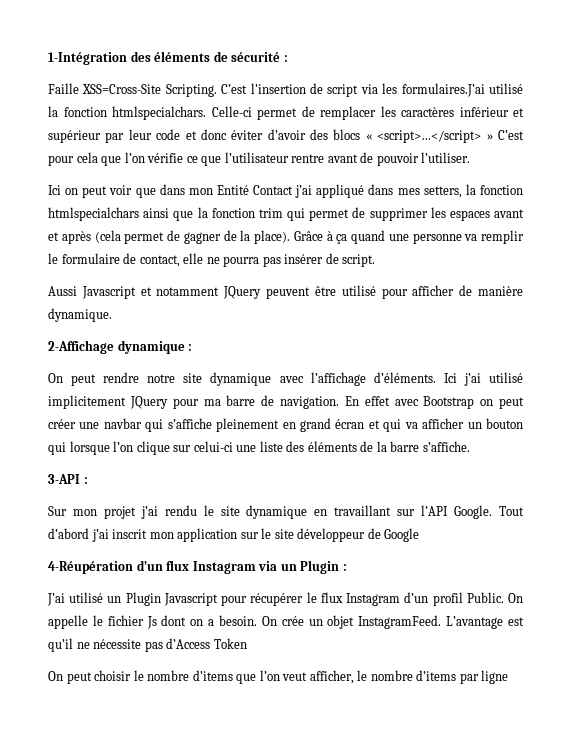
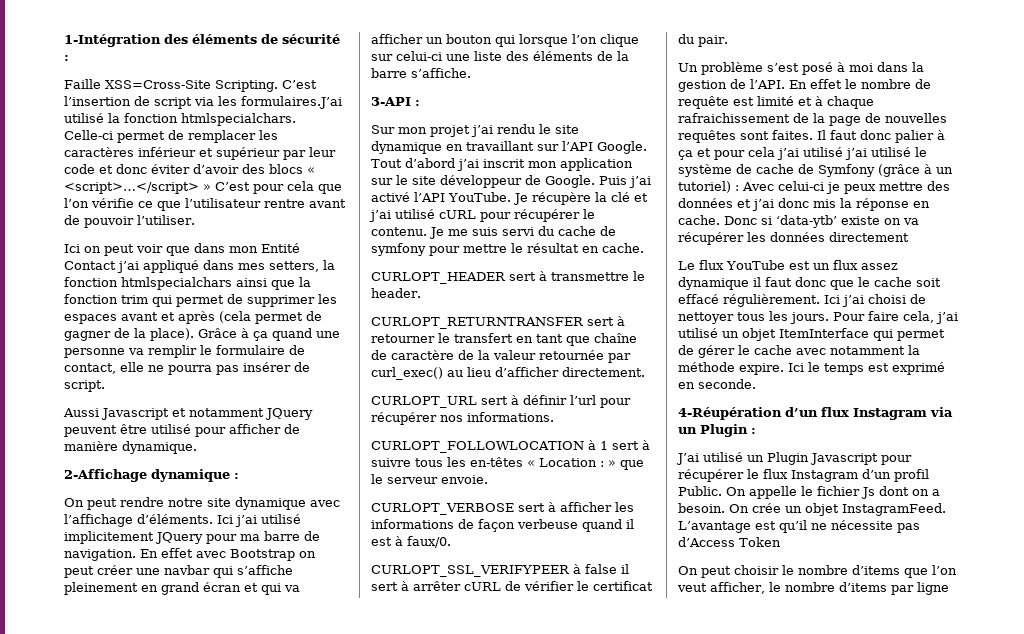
[384,528,420,542] Google -> [545,175,651,188] [371,192,648,205] [369,209,595,222] [371,226,616,239] [371,243,644,256] [371,271,645,284] [371,288,421,298] [371,316,625,329] [371,333,637,346] [371,350,631,363] [371,367,645,380] [371,395,631,408] [371,412,554,425] [371,440,650,453] [371,457,644,470] [371,474,488,484] [371,502,634,515] [371,519,634,532] [371,536,451,548] [371,564,629,577] [371,581,653,591] [678,34,728,47] [678,62,924,75] [678,79,931,92] [678,96,874,109] [678,113,947,126] [678,130,945,143] [678,147,927,160] [678,164,953,177] [678,181,950,194] [678,198,930,211] [678,215,919,228] [678,232,909,245] [678,260,898,270] [678,277,941,290] [678,294,926,307] [678,311,958,324] [678,328,945,341] [678,345,920,358] [678,362,945,375] [678,379,756,389] Google. Puis j’ai activé l’API YouTube. Je récupère la clé et j’ai utilisé cURL pour récupérer le contenu. Je me suis servi du cache de symfony pour mettre le résultat en cache. // CURLOPT_HEADER sert à transmettre le header. // CURLOPT_RETURNTRANSFER sert à retourner le transfert en tant que chaîne de caractère de la valeur retournée par curl_exec() au lieu d’afficher directement. // CURLOPT_URL sert à définir l’url pour récupérer nos informations. // CURLOPT_FOLLOWLOCATION à 1 sert à suivre tous les en-têtes « Location : » que le serveur envoie. // CURLOPT_VERBOSE sert à afficher les informations de façon verbeuse quand il est à faux/0. // CURLOPT_SSL_VERIFYPEER à false il sert à arrêter cURL de vérifier le certificat du pair. // Un problème s’est posé à moi dans la gestion de l’API. En effet le nombre de requête est limité et à chaque rafraichissement de la page de nouvelles requêtes sont faites. Il faut donc palier à ça et pour cela j’ai utilisé j’ai utilisé le système de cache de Symfony (grâce à un tutoriel) : Avec celui-ci je peux mettre des données et j’ai donc mis la réponse en cache. Donc si ‘data-ytb’ existe on va récupérer les données directement // Le flux YouTube est un flux assez dynamique il faut donc que le cache soit effacé régulièrement. Ici j’ai choisi de nettoyer tous les jours. Pour faire cela, j’ai utilisé un objet ItemInterface qui permet de gérer le cache avec notamment la méthode expire. Ici le temps est exprimé en seconde.

